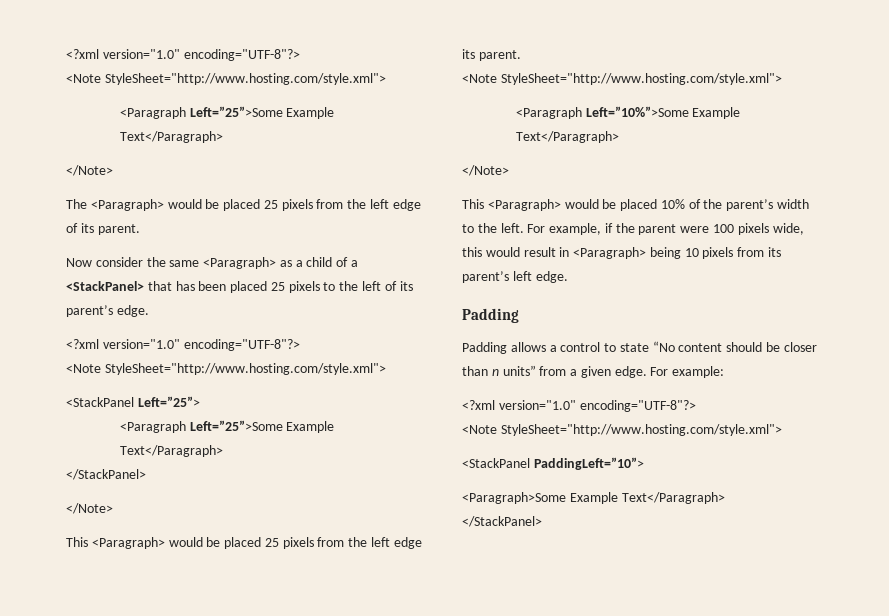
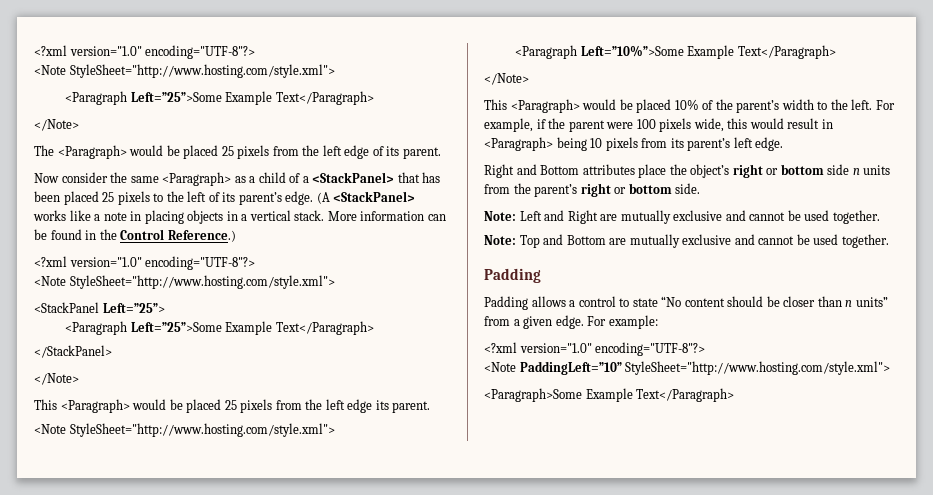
(149, 311) none -> [316,191,416,204] [33,210,446,224] [34,229,236,242] (A <StackPanel> works like a note in placing objects in a vertical stack. More information can be found in the Control Reference.)
(568, 277) none -> [484,164,891,178] [484,183,701,197] [484,210,880,224] [484,234,889,248] // Right and Bottom attributes place the object’s right or bottom side n units from the parent’s right or bottom side. // Note: Left and Right are mutually exclusive and cannot be used together. // Note: Top and Bottom are mutually exclusive and cannot be used together.
[500,424,782,436] [462,457,644,470] StyleSheet="http://www.hosting.com/style.xml"> // <StackPanel PaddingLeft=”10”> -> [519,361,891,375] PaddingLeft=”10” StyleSheet="http://www.hosting.com/style.xml">
[462,516,542,527] // </StackPanel> -> (735, 395) none

